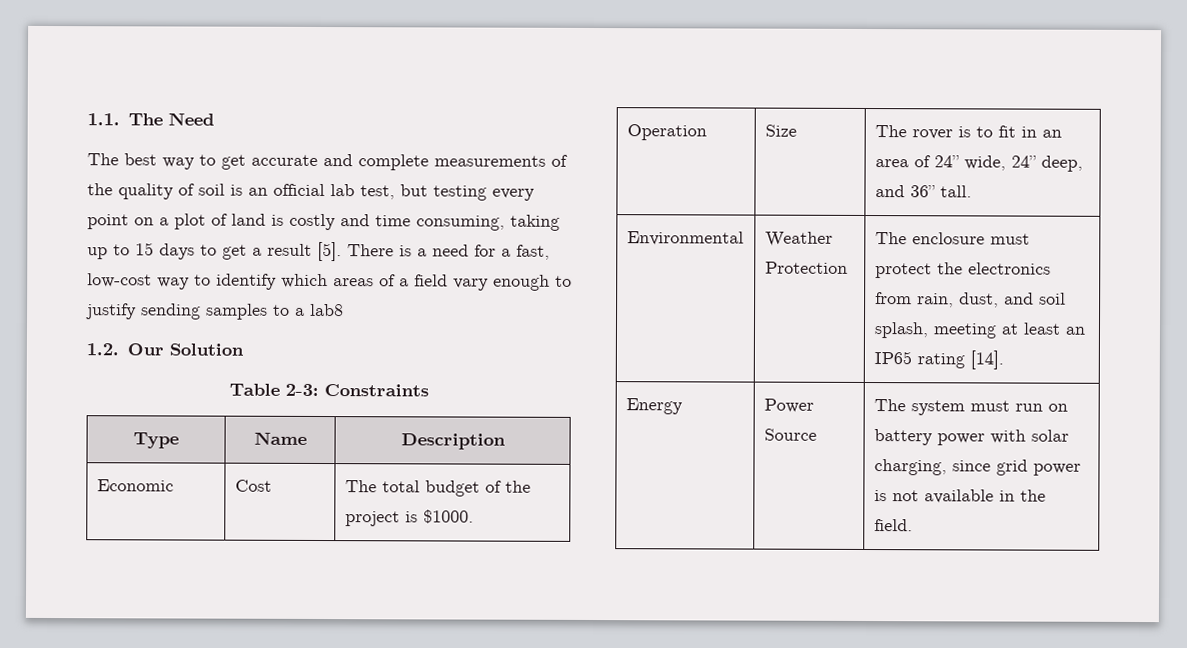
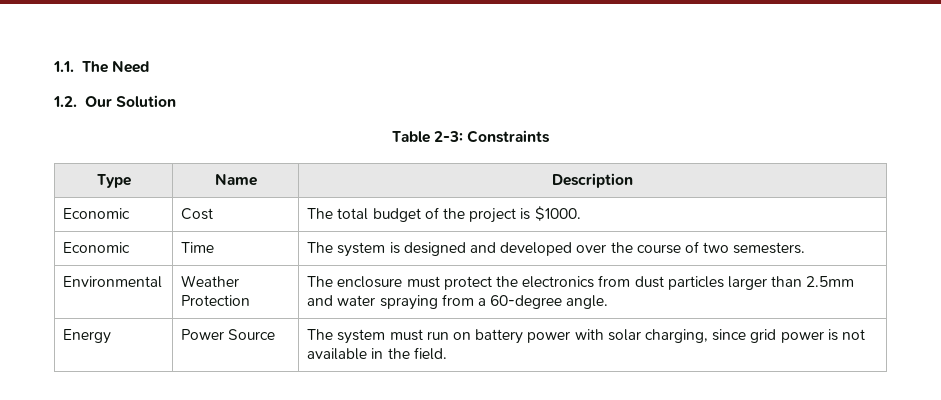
[87,153,568,171] [87,183,535,201] [87,213,560,231] [87,241,550,262] [87,273,572,291] [86,303,344,320] // The best way to get accurate and complete measurements of the quality of soil is an official lab test, but testing every point on a plot of land is costly and time consuming, taking up to 15 days to get a result [5]. There is a need for a fast, low-cost way to identify which areas of a field vary enough to justify sending samples to a lab8 -> (149, 67) none
[626,124,707,141] [764,124,797,137] [874,125,1062,140] [874,155,1083,172] [874,185,972,198] Operation | Size | The rover is to fit in an area of 24” wide, 24” deep, and 36” tall. -> [63,242,131,253] [181,242,215,253] [307,241,806,257] Economic | Time | The system is designed and developed over the course of two semesters.
[916,292,1066,308] [873,322,1085,339] [873,350,1004,370] rain, dust, and soil splash, meeting at least an IP65 rating [14]. -> [634,276,855,290] [307,294,609,310] dust particles larger than 2.5mm and water spraying from a 60-degree angle.

